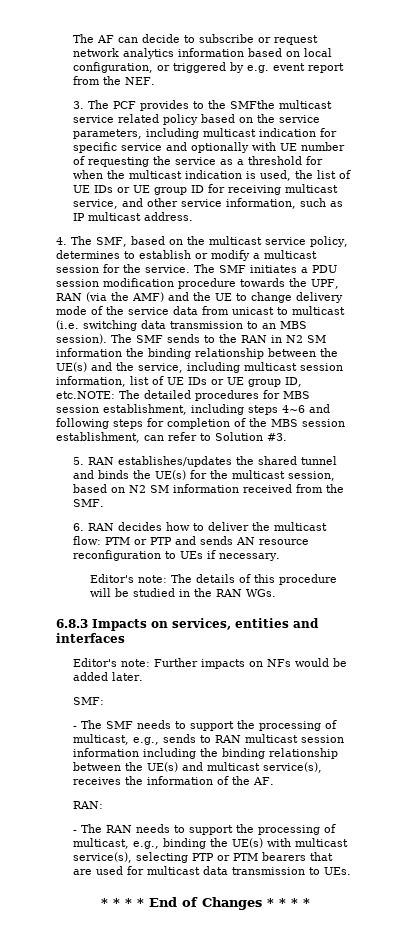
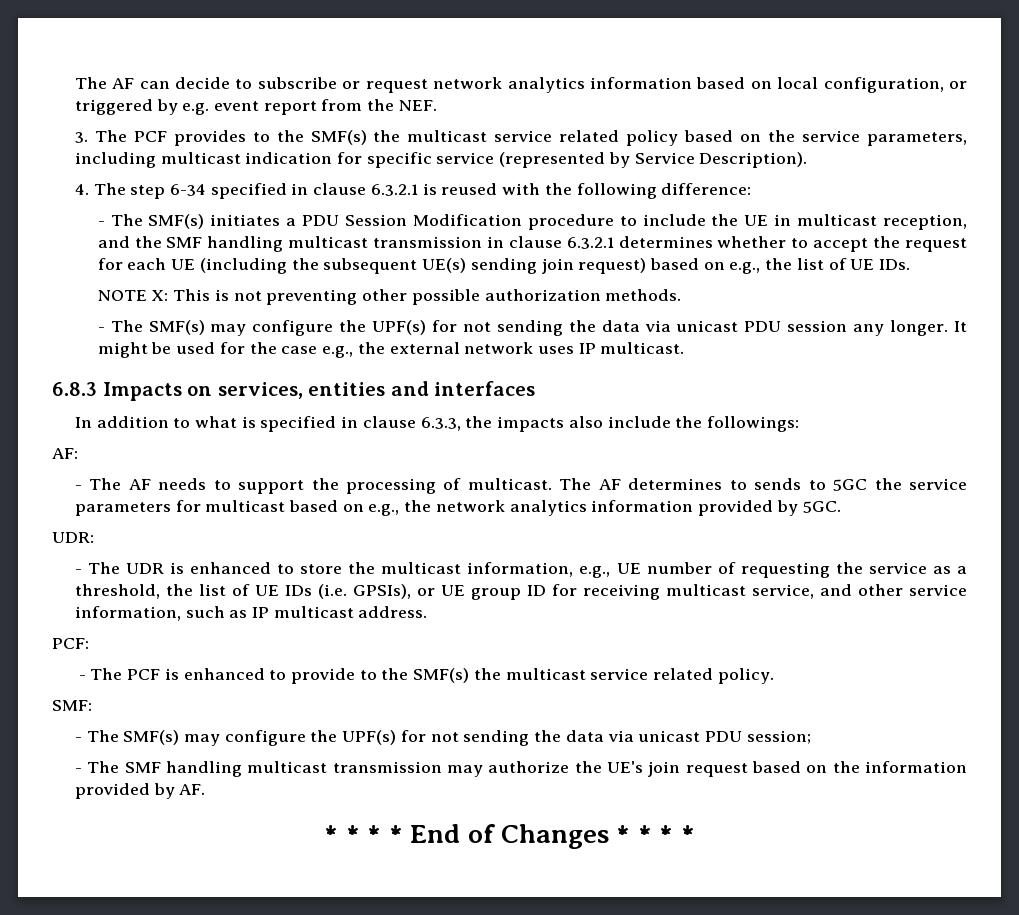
[229,100,275,109] SMFthe -> [310,130,401,145] SMF(s) the
[165,142,276,153] and optionally with -> [499,152,808,168] [74,183,752,199] [97,214,968,230] [97,236,967,252] [97,258,911,274] [97,289,682,305] [97,320,967,336] [97,342,685,358] [52,381,536,401] [74,416,799,432] [52,448,78,459] [74,478,967,494] [74,500,841,516] [52,532,94,543] [74,562,611,578] (represented by Service Description). // 4. The step 6-34 specified in clause 6.3.2.1 is reused with the following difference: // - The SMF(s) initiates a PDU Session Modification procedure to include the UE in multicast reception, and the SMF handling multicast transmission in clause 6.3.2.1 determines whether to accept the request for each UE (including the subsequent UE(s) sending join request) based on e.g., the list of UE IDs. // NOTE X: This is not preventing other possible authorization methods. // - The SMF(s) may configure the UPF(s) for not sending the data via unicast PDU session any longer. It might be used for the case e.g., the external network uses IP multicast. // 6.8.3 Impacts on services, entities and interfaces // In addition to what is specified in clause 6.3.3, the impacts also include the followings: // AF: // - The AF needs to support the processing of multicast. The AF determines to sends to 5GC the service parameters for multicast based on e.g., the network analytics information provided by 5GC. // UDR: // - The UDR is enhanced to store the multicast information, e.g.,
[247,156,323,165] [72,170,291,181] threshold for when the multicast indication is used, -> [74,584,160,599] threshold,
(113, 189) none -> [317,584,411,599] (i.e. GPSIs),
[56,236,348,247] [56,250,317,261] [56,264,337,273] [56,278,339,289] [56,292,343,303] [56,306,345,315] [56,320,307,331] [56,334,326,344] [56,348,338,359] [56,362,343,373] [56,376,302,387] [56,390,310,401] [56,404,330,415] [56,418,345,429] [56,432,287,443] [72,456,337,467] [72,470,335,481] [72,484,344,493] [72,499,104,507] [72,522,327,531] [72,536,309,545] [72,550,280,561] [89,574,337,585] [89,588,276,597] [56,618,319,631] [56,633,125,643] [72,658,347,669] [72,672,143,681] [72,697,104,705] [72,720,337,731] [72,734,344,745] [72,748,338,759] [72,762,322,773] [72,776,274,785] [72,801,103,809] [72,824,336,835] [72,838,348,849] [72,852,333,863] [72,866,351,875] 4. The SMF, based on the multicast service policy, determines to establish or modify a multicast session for the service. The SMF initiates a PDU session modification procedure towards the UPF, RAN (via the AMF) and the UE to change delivery mode of the service data from unicast to multicast (i.e. switching data transmission to an MBS session). The SMF sends to the RAN in N2 SM information the binding relationship between the UE(s) and the service, including multicast session information, list of UE IDs or UE group ID, etc.NOTE: The detailed procedures for MBS session establishment, including steps 4~6 and following steps for completion of the MBS session establishment, can refer to Solution #3. // 5. RAN establishes/updates the shared tunnel and binds the UE(s) for the multicast session, based on N2 SM information received from the SMF. // 6. RAN decides how to deliver the multicast flow: PTM or PTP and sends AN resource reconfiguration to UEs if necessary. // Editor's note: The details of this procedure will be studied in the RAN WGs. // 6.8.3 Impacts on services, entities and interfaces // Editor's note: Further impacts on NFs would be added later. // SMF: // - The SMF needs to support the processing of multicast, e.g., sends to RAN multicast session information including the binding relationship between the UE(s) and multicast service(s), receives the information of the AF. // RAN: // - The RAN needs to support the processing of multicast, e.g., binding the UE(s) with multicast service(s), selecting PTP or PTM bearers that are used for multicast data transmission to UEs. -> [52,638,89,649] [78,668,774,684] [52,700,92,711] [74,730,811,746] [74,761,967,777] [74,783,206,799] PCF: // - The PCF is enhanced to provide to the SMF(s) the multicast service related policy. // SMF: // - The SMF(s) may configure the UPF(s) for not sending the data via unicast PDU session; // - The SMF handling multicast transmission may authorize the UE's join request based on the information provided by AF.

